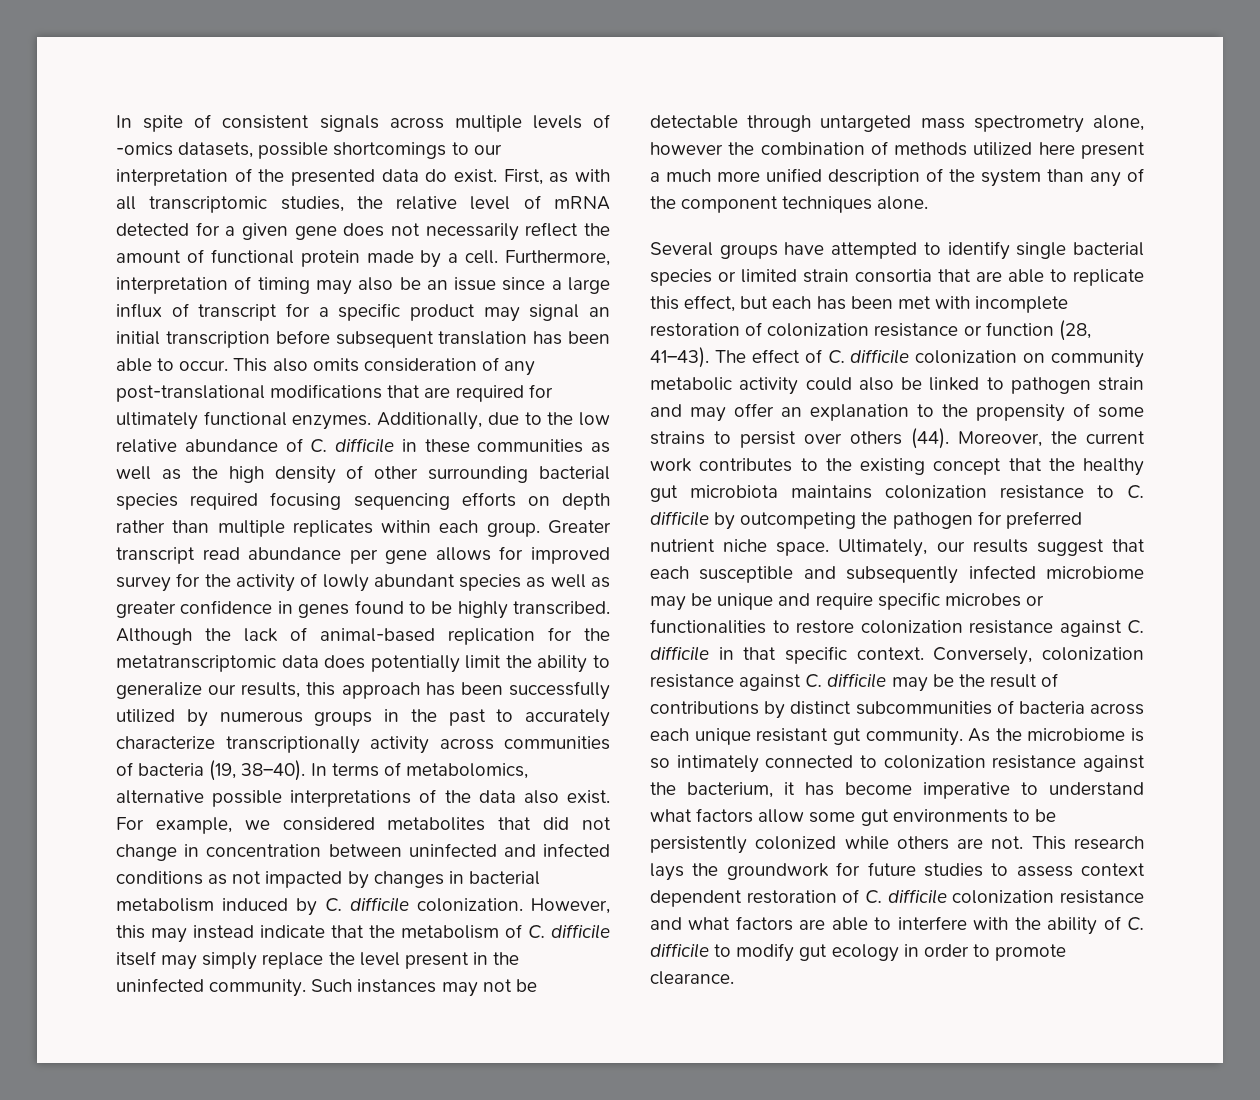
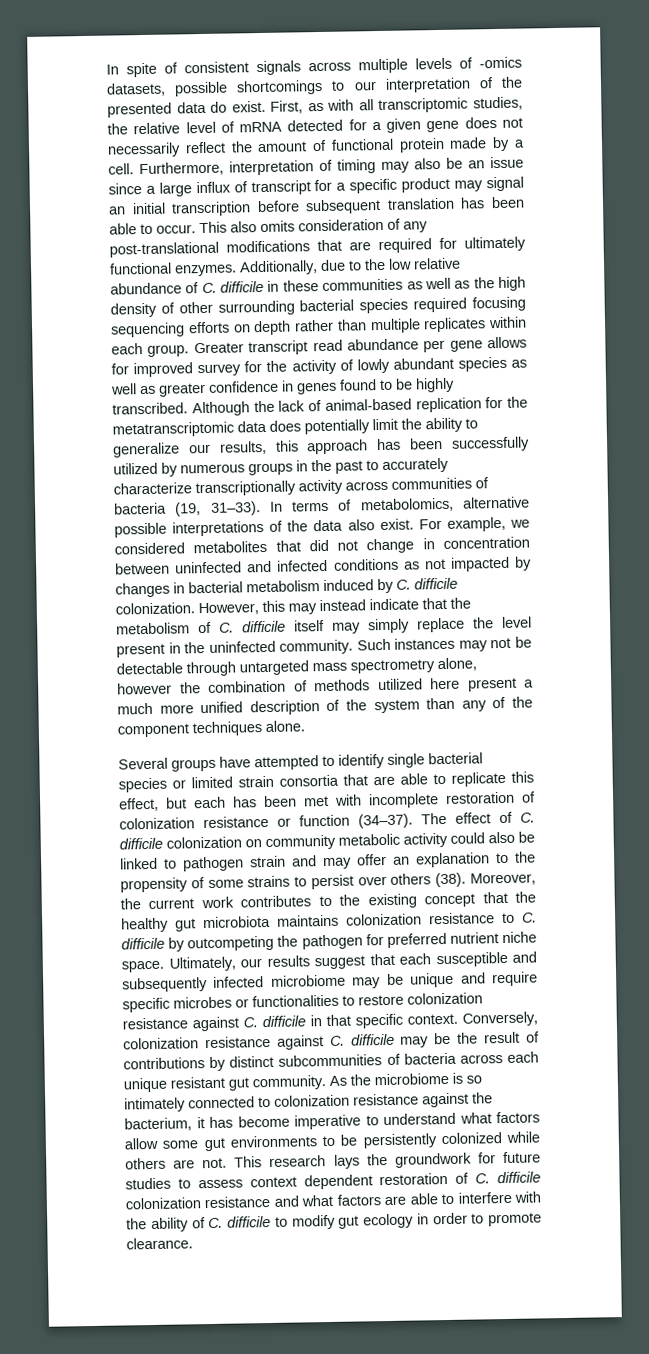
[241,760,306,781] 38–40). -> [210,501,261,516] 31–33).
[1058,320,1091,341] [650,347,709,368] (28, 41–43). -> [358,813,413,829] (34–37).
[911,428,949,449] (44). -> [435,872,467,888] (38).

